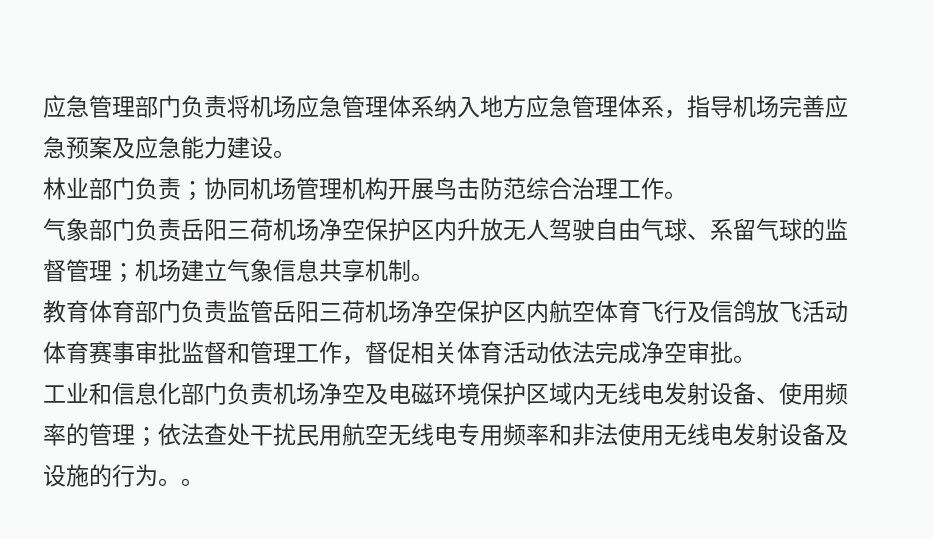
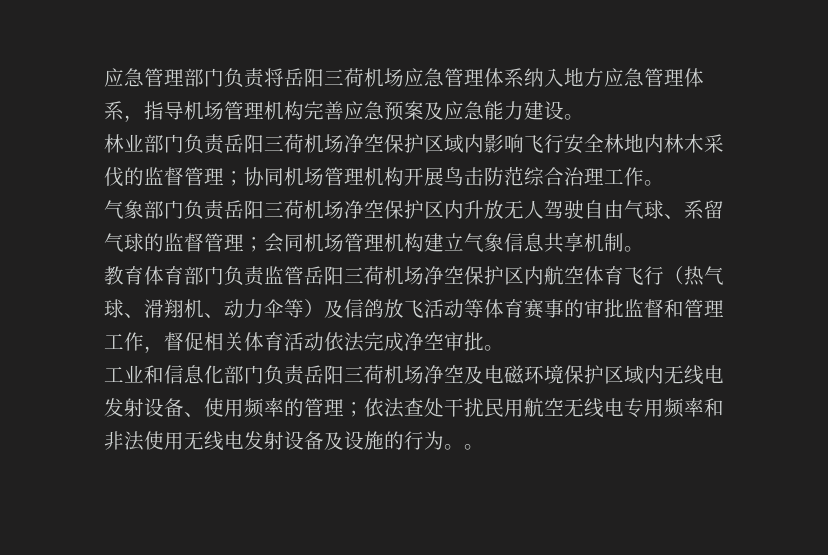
(250, 106) none -> [284,68,364,87] 岳阳三荷
(779, 106) none -> [224,101,304,120] 管理机构
(181, 188) none -> [224,134,724,154] [104,167,224,187] 岳阳三荷机场净空保护区域内影响飞行安全林地内林木采伐的监督管理
[135,259,181,282] 机场 -> [264,233,424,253] 会同机场管理机构
(687, 311) none -> [664,266,724,286] [104,299,324,318] （热气球、滑翔机、动力伞等）
(848, 311) none -> [464,299,484,318] 等
(135, 352) none -> [564,299,584,318] 的
(273, 393) none -> [304,365,384,384] 岳阳三荷

